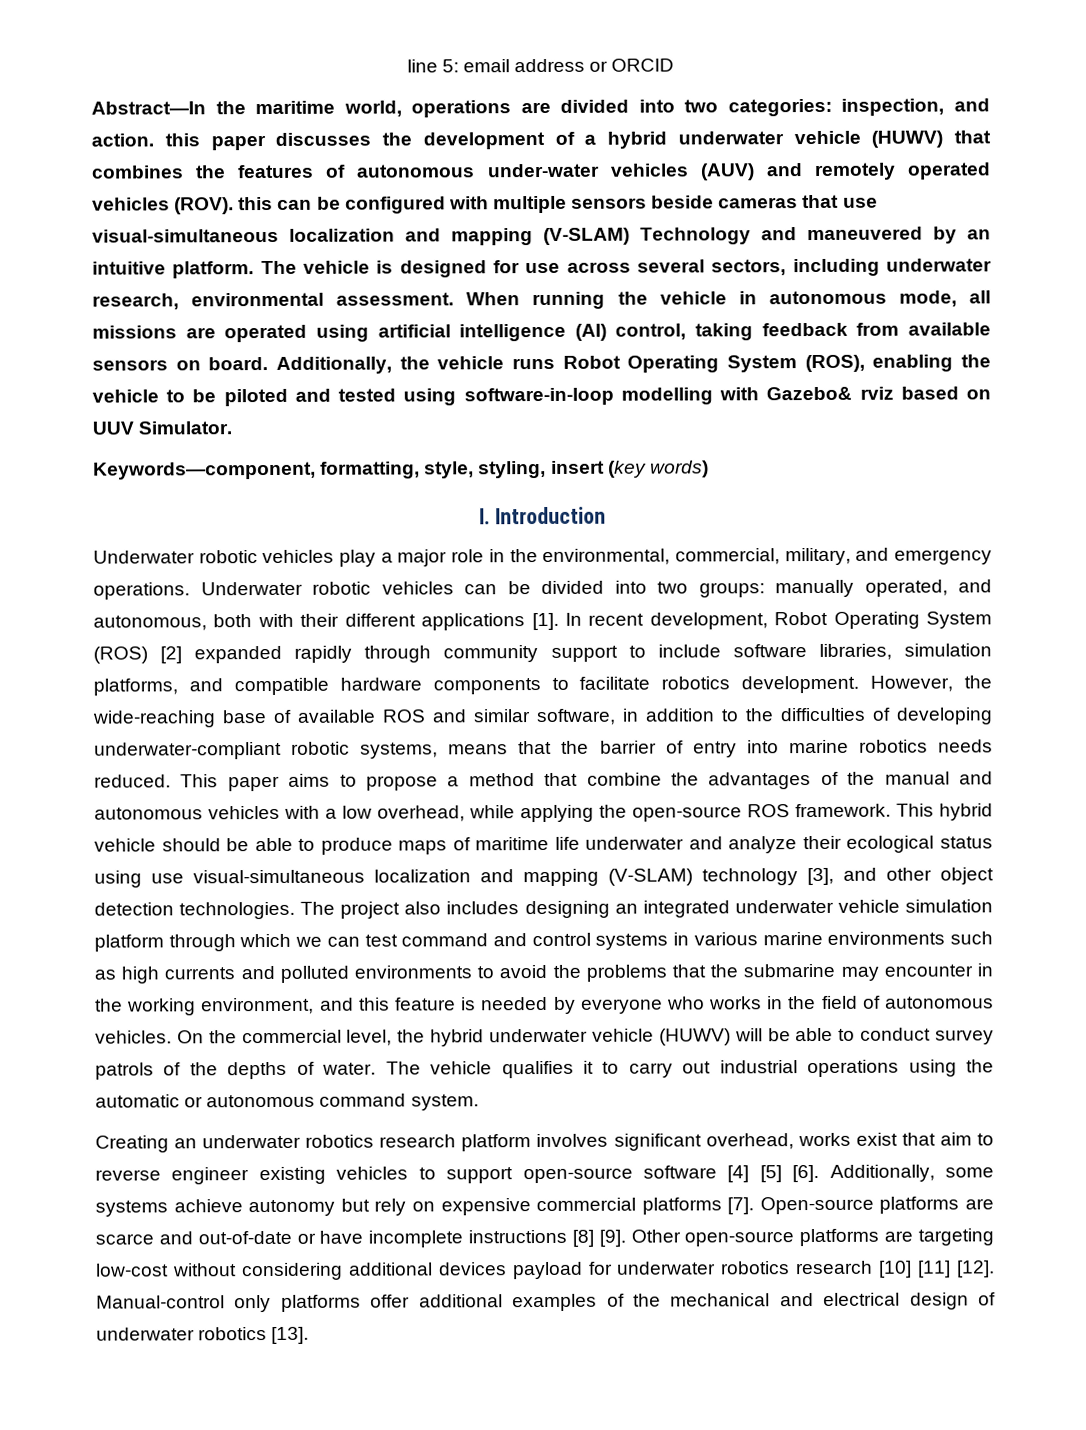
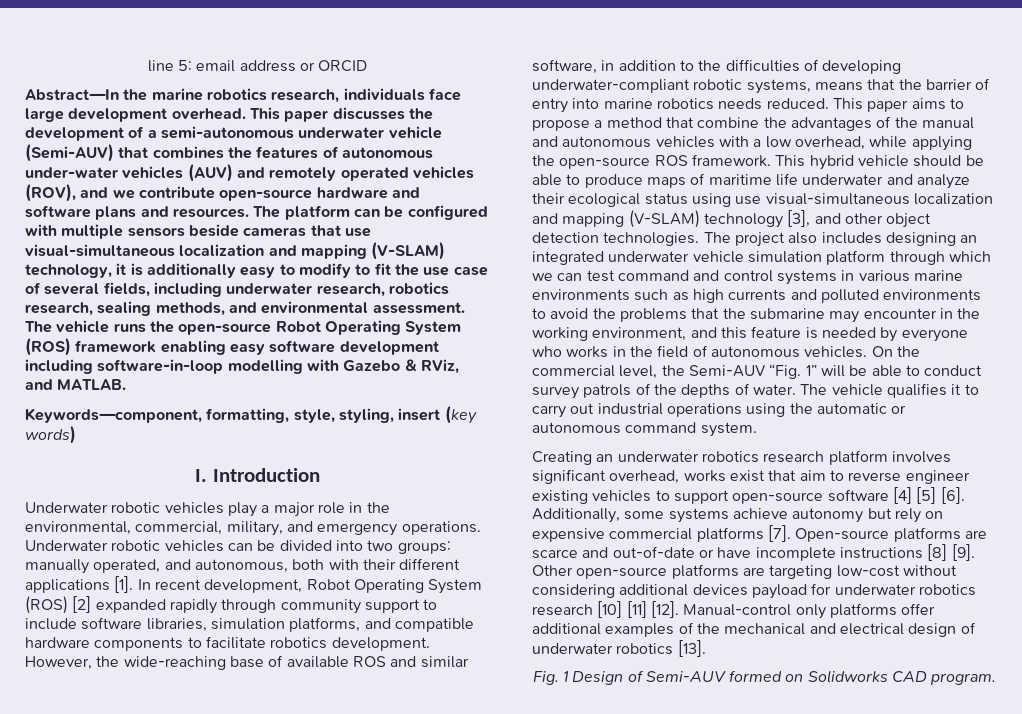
[255,98,990,118] [91,133,200,147] maritime world, operations are divided into two categories: inspection, and action. this -> [151,88,461,103] [25,107,280,122] marine robotics research, individuals face large development overhead. This
[607,130,944,149] hybrid underwater vehicle (HUWV) -> [160,126,442,139] [25,144,114,162] semi-autonomous underwater vehicle (Semi-AUV)
[174,196,274,215] (ROV). this -> [25,184,420,202] [25,205,350,220] (ROV), and we contribute open-source hardware and software plans and resources. The platform
[640,226,991,245] [92,258,992,279] [92,290,992,310] [92,322,991,343] [92,354,991,374] [92,386,992,407] [92,421,233,435] Technology and maneuvered by an intuitive platform. The vehicle is designed for use across several sectors, including underwater research, environmental assessment. When running the vehicle in autonomous mode, all missions are operated using artificial intelligence (AI) control, taking feedback from available sensors on board. Additionally, the vehicle runs Robot Operating System (ROS), enabling the vehicle to be piloted and tested using software-in-loop modelling with Gazebo& rviz based on UUV Simulator. -> [25,263,488,278] [25,282,449,297] [25,301,465,316] [25,320,462,335] [25,338,439,356] [25,359,459,374] [25,379,127,390] technology, it is additionally easy to modify to fit the use case of several fields, including underwater research, robotics research, sealing methods, and environmental assessment. The vehicle runs the open-source Robot Operating System (ROS) framework enabling easy software development including software-in-loop modelling with Gazebo & RViz, and MATLAB.
[430,1028,731,1047] hybrid underwater vehicle (HUWV) -> [688,364,817,379] Semi-AUV “Fig. 1”
(310, 1335) none -> [532,670,997,685] // Fig. 1 Design of Semi-AUV formed on Solidworks CAD program.

